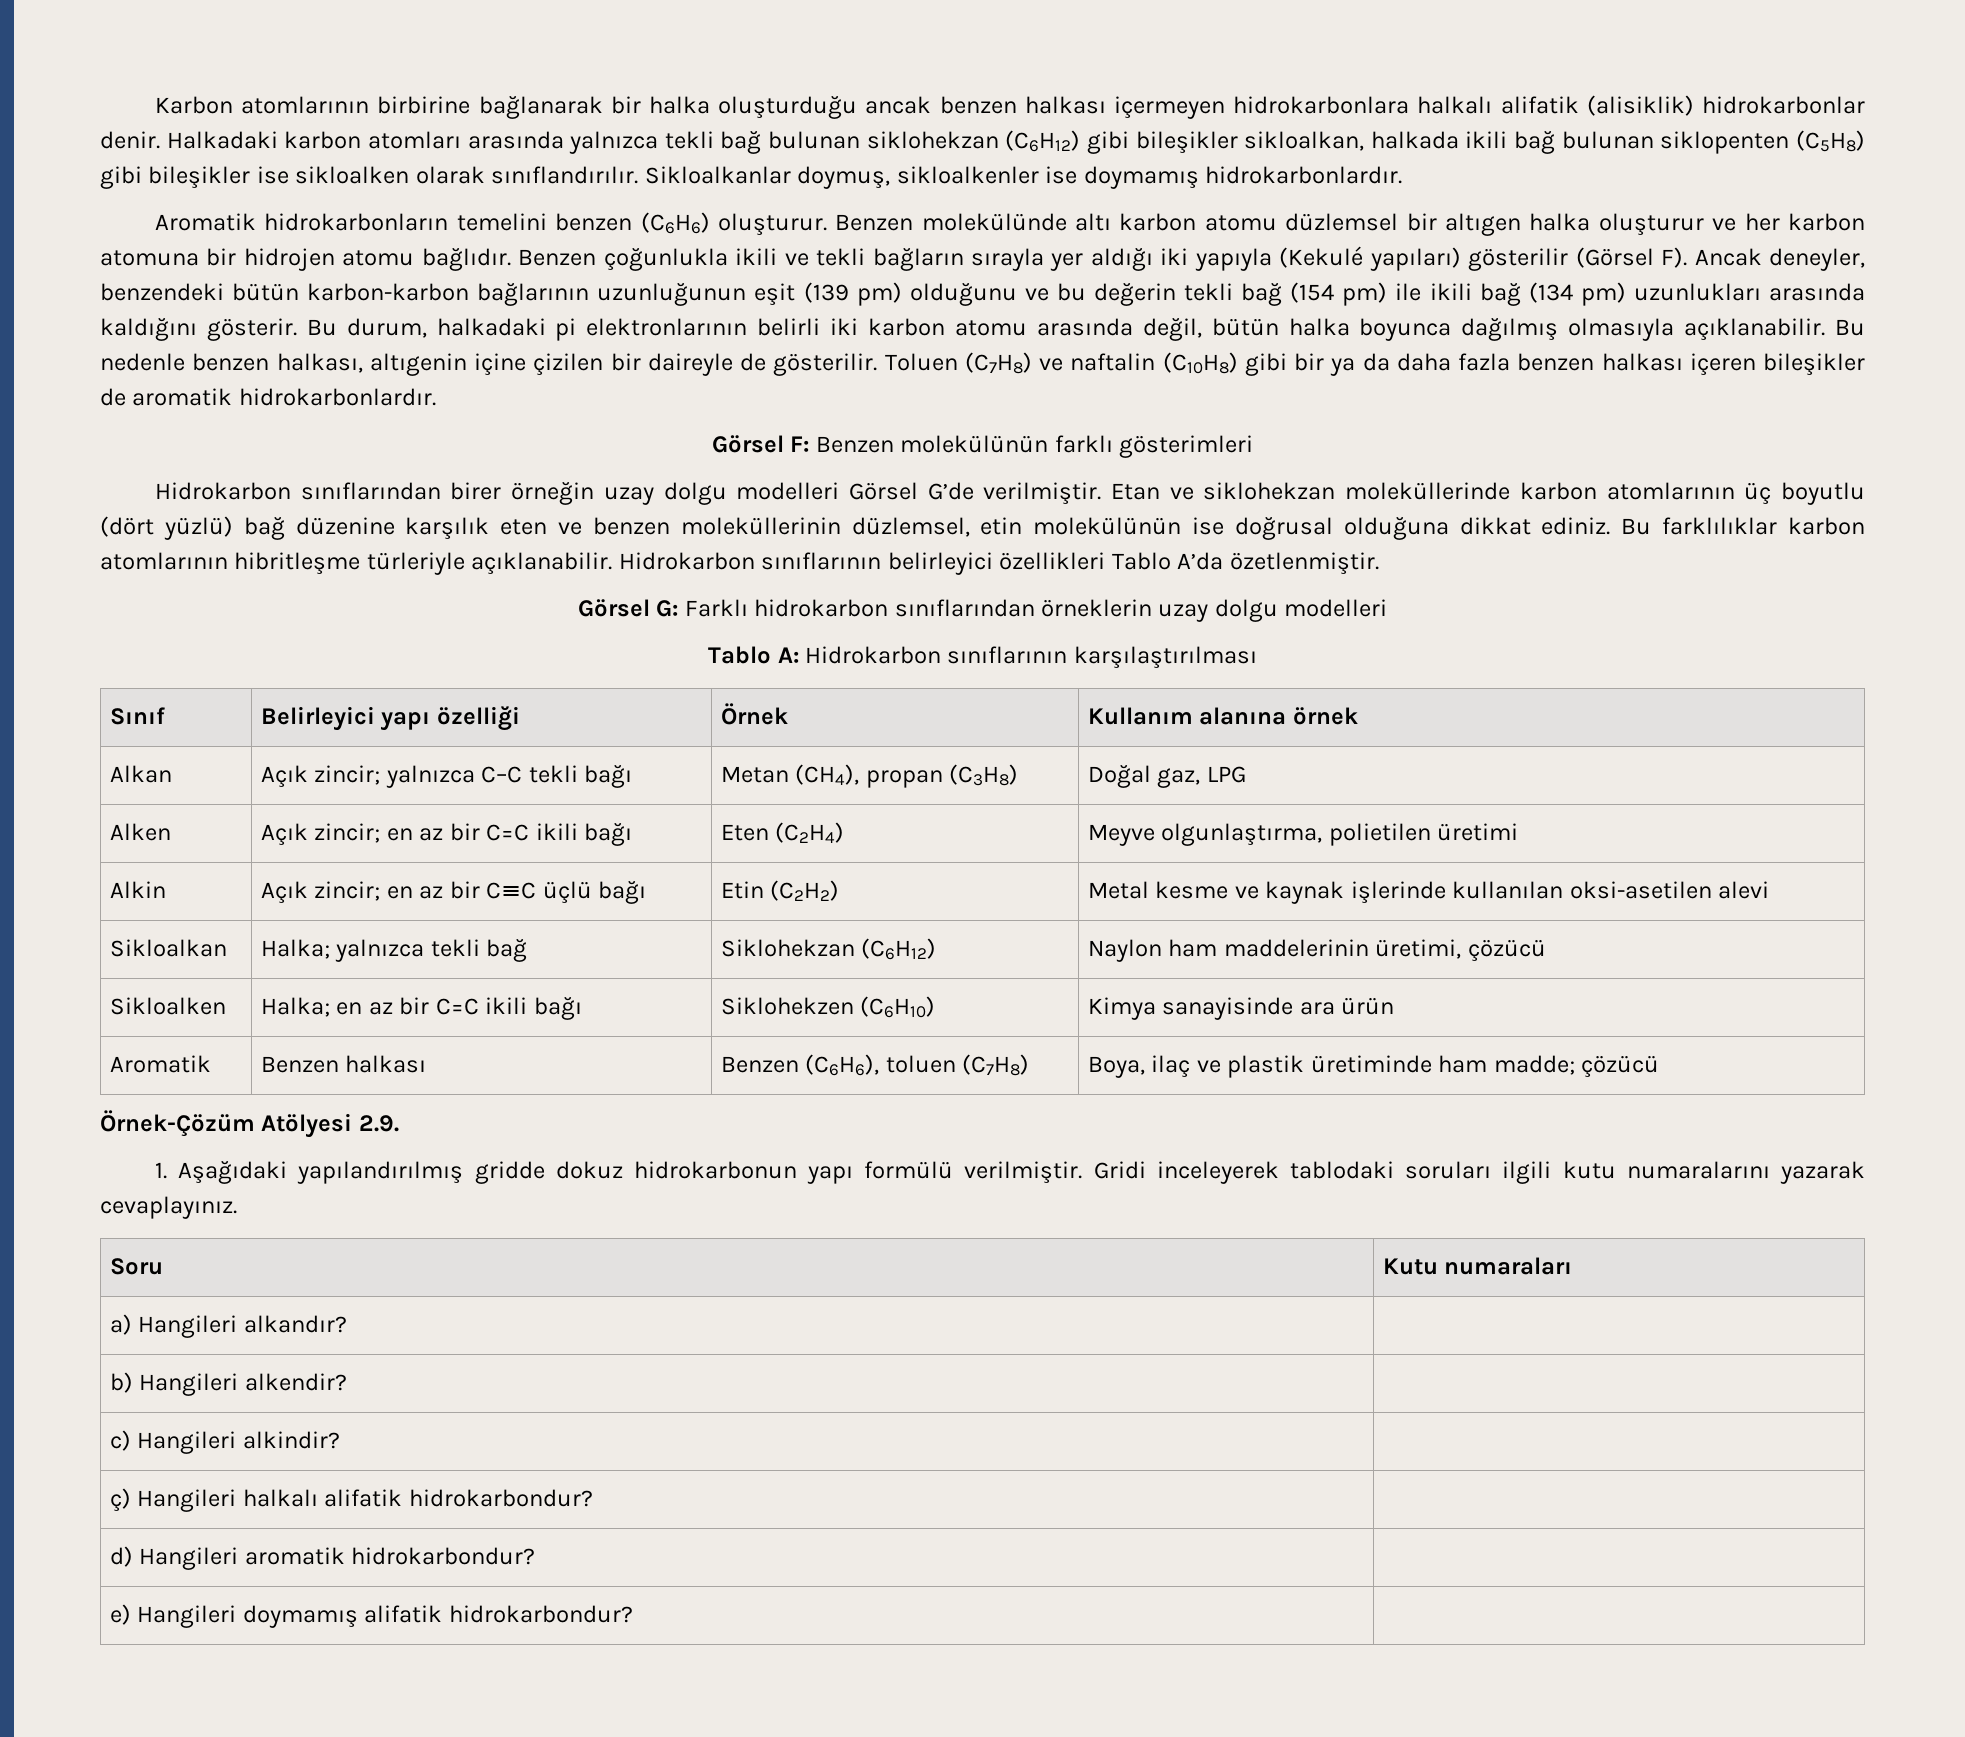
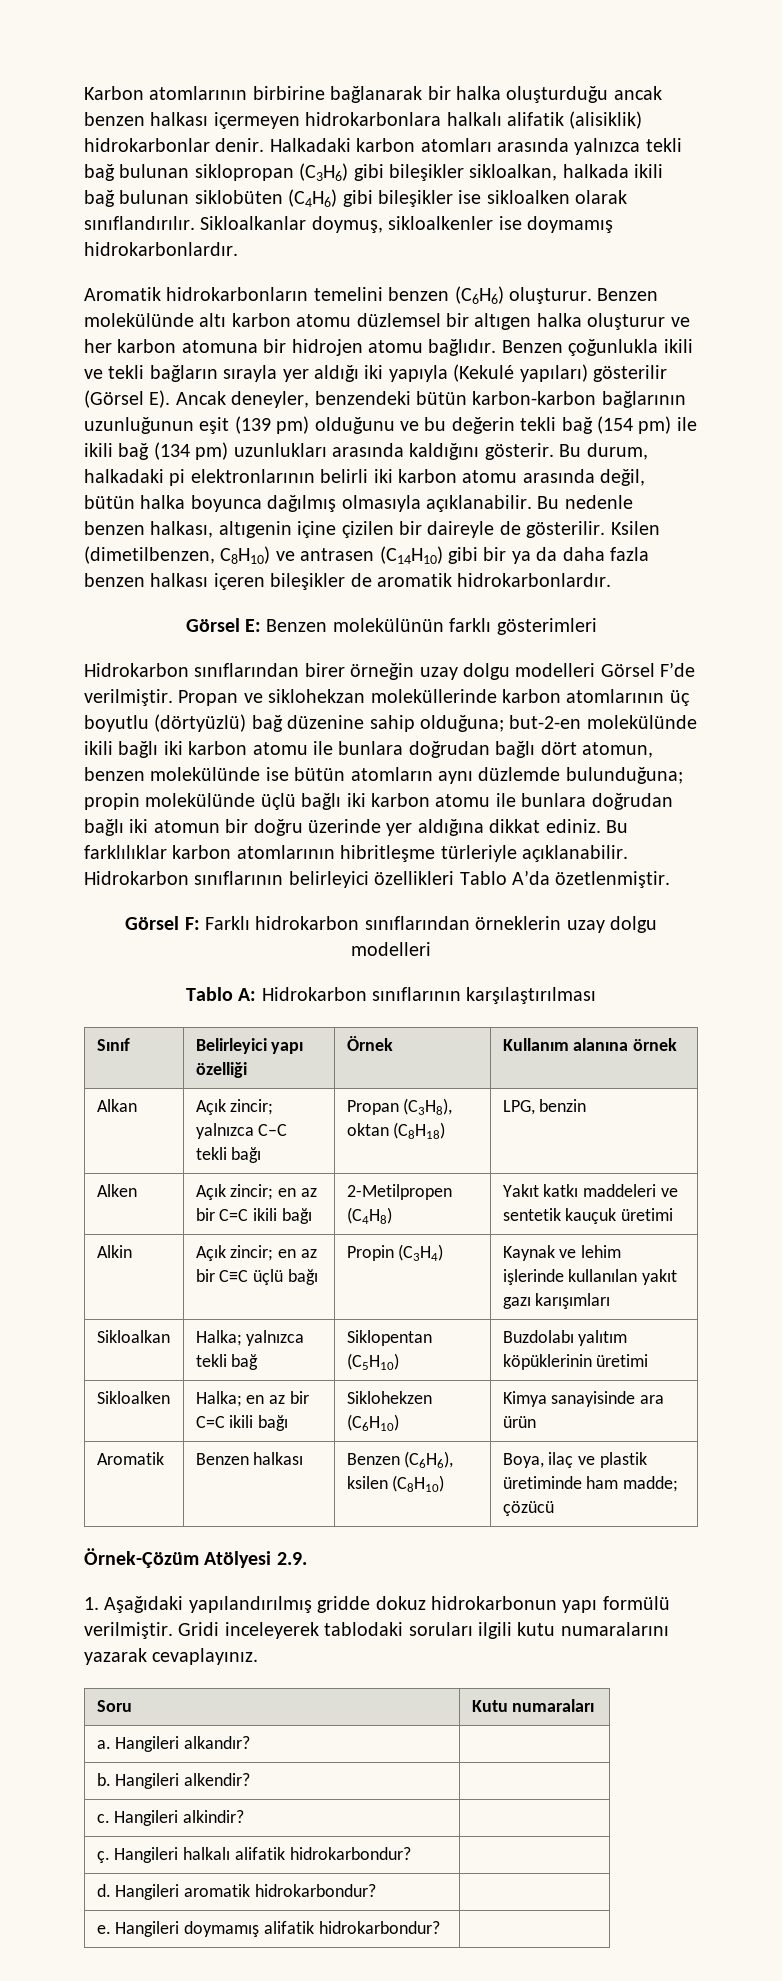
[866,130,1081,152] siklohekzan (C6H12) -> [194,163,349,181] siklopropan (C3H6)
[1660,130,1865,154] siklopenten (C5H8) -> [194,189,338,207] siklobüten (C4H6)
[1661,247,1688,268] F). -> [149,390,171,408] E).
[884,352,1238,374] Toluen (C7H8) ve naftalin (C10H8) -> [610,521,660,535] [84,546,443,564] Ksilen (dimetilbenzen, C8H10) ve antrasen (C14H10)
[790,436,810,452] F: -> [244,619,261,632] E:
[927,482,1161,505] G’de verilmiştir. Etan -> [660,662,696,677] [84,689,239,706] F’de verilmiştir. Propan
[100,516,1449,540] (dört yüzlü) bağ düzenine karşılık eten ve benzen moleküllerinin düzlemsel, etin molekülünün ise doğrusal olduğuna -> [154,714,697,732] [84,741,653,758] [84,767,683,784] [84,793,673,810] [84,819,484,836] (dörtyüzlü) bağ düzenine sahip olduğuna; but-2-en molekülünde ikili bağlı iki karbon atomu ile bunlara doğrudan bağlı dört atomun, benzen molekülünde ise bütün atomların aynı düzlemde bulunduğuna; propin molekülünde üçlü bağlı iki karbon atomu ile bunlara doğrudan bağlı iki atomun bir doğru üzerinde yer aldığına
[656,600,679,617] G: -> [184,917,200,930] F:
[720,764,1019,788] [1087,765,1246,788] Metan (CH4), propan (C3H8) | Doğal gaz, LPG -> [346,1098,453,1115] [346,1122,446,1139] [502,1099,587,1115] Propan (C3H8), oktan (C8H18) | LPG, benzin
[720,822,845,843] [1087,823,1431,846] Eten (C2H4) | Meyve olgunlaştırma, polietilen -> [346,1184,452,1200] [346,1207,392,1224] [502,1184,679,1197] [502,1208,617,1224] 2-Metilpropen (C4H8) | Yakıt katkı maddeleri ve sentetik kauçuk
[720,880,840,901] [1087,881,1770,904] Etin (C2H2) | Metal kesme ve kaynak işlerinde kullanılan oksi-asetilen alevi -> [346,1244,444,1261] [502,1245,622,1261] [502,1269,678,1285] [502,1293,611,1309] Propin (C3H4) | Kaynak ve lehim işlerinde kullanılan yakıt gazı karışımları
[720,938,937,960] [1087,939,1546,962] Siklohekzan (C6H12) | Naylon ham maddelerinin üretimi, çözücü -> [346,1330,432,1346] [346,1353,399,1370] [502,1330,628,1346] [502,1354,649,1370] Siklopentan (C5H10) | Buzdolabı yalıtım köpüklerinin üretimi
[885,1054,1030,1076] toluen (C7H8) -> [346,1475,445,1492] ksilen (C8H10)
[109,1314,132,1335] a) -> [96,1740,111,1749] a.
[109,1372,133,1393] b) -> [96,1773,111,1786] b.
[109,1430,131,1451] c) -> [96,1814,110,1823] c.
[109,1488,131,1512] ç) -> [96,1851,110,1863] ç.
[109,1546,133,1567] d) -> [96,1884,111,1897] d.
[109,1604,131,1625] e) -> [96,1925,111,1934] e.

